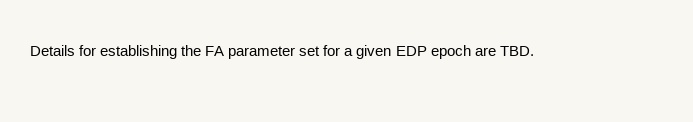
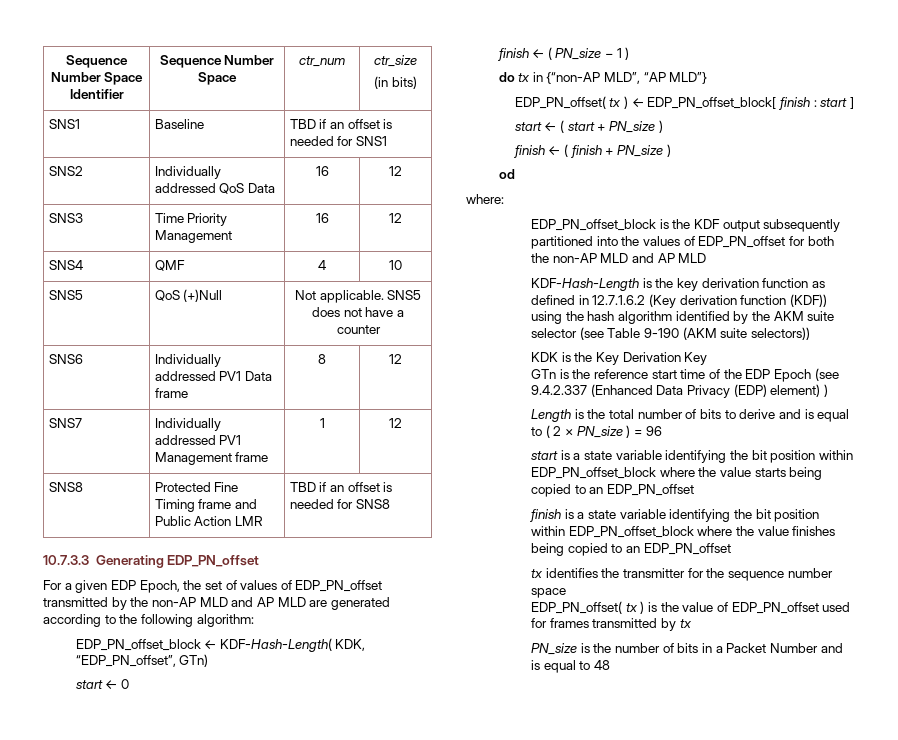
[30,45,534,59] Details for establishing the FA parameter set for a given EDP epoch are TBD. -> [66,55,128,68] [50,72,144,85] [69,89,124,99] [159,55,275,68] [198,72,237,85] [299,56,345,67] [374,55,417,67] [374,76,417,89] [48,119,80,129] [154,119,204,129] [289,119,393,129] [289,136,387,146] [48,166,83,176] [154,166,221,179] [154,183,275,194] [315,166,329,176] [389,166,402,176] [48,213,83,223] [154,213,228,226] [154,230,232,243] [315,213,329,223] [389,213,402,223] [48,260,83,270] [154,260,185,271] [318,260,326,270] [389,260,402,270] [48,290,83,300] [154,289,223,302] [294,290,422,303] [312,307,404,317] [336,325,381,334] [48,354,83,364] [154,354,221,367] [154,371,272,381] [154,388,188,398] [318,354,326,364] [389,354,402,364] [48,418,82,428] [154,418,221,431] [154,435,242,445] [154,452,269,465] [319,418,325,428] [389,418,402,428] [48,482,83,492] [154,482,239,492] [154,499,257,512] [154,516,263,526] [289,482,393,492] [289,499,390,509] [43,555,260,568] [43,580,383,593] [43,597,390,610] [43,614,254,627] [75,638,366,652] [75,654,209,667] [75,679,129,689] [497,47,630,61] [498,72,708,84] [514,96,854,110] [514,120,663,133] [513,144,671,158] [498,169,515,179] [466,194,504,204] [531,219,841,232] [531,236,834,249] [531,253,707,263] [531,278,825,291] [531,294,827,308] [531,311,835,324] [531,327,810,340] [531,352,708,365] [531,368,839,382] [531,384,828,398] [531,409,850,422] [531,425,662,438] [531,450,853,463] [531,467,823,480] [531,484,695,497] [530,509,820,522] [531,526,836,538] [531,543,731,556] [531,568,833,581] [531,588,567,598] [531,601,851,614] [531,618,692,631] [531,643,843,655] [531,660,611,673] Sequence Number Space Identifier | Sequence Number Space | ctr_num | ctr_size // (in bits) // SNS1 | Baseline | TBD if an offset is needed for SNS1 // SNS2 | Individually addressed QoS Data | 16 | 12 // SNS3 | Time Priority Management | 16 | 12 // SNS4 | QMF | 4 | 10 // SNS5 | QoS (+)Null | Not applicable. SNS5 does not have a counter // SNS6 | Individually addressed PV1 Data frame | 8 | 12 // SNS7 | Individually addressed PV1 Management frame | 1 | 12 // SNS8 | Protected Fine Timing frame and Public Action LMR | TBD if an offset is needed for SNS8 // 10.7.3.3 Generating EDP_PN_offset // For a given EDP Epoch, the set of values of EDP_PN_offset transmitted by the non-AP MLD and AP MLD are generated according to the following algorithm: // EDP_PN_offset_block ← KDF-Hash-Length( KDK, “EDP_PN_offset”, GTn) // start ← 0 // finish ← ( PN_size − 1 ) // do tx in {“non-AP MLD”, “AP MLD”} // EDP_PN_offset( tx ) ← EDP_PN_offset_block[ finish : start ] // start ← ( start + PN_size ) // finish ← ( finish + PN_size ) // od // where: // EDP_PN_offset_block is the KDF output subsequently partitioned into the values of EDP_PN_offset for both the non-AP MLD and AP MLD // KDF-Hash-Length is the key derivation function as defined in 12.7.1.6.2 (Key derivation function (KDF)) using the hash algorithm identified by the AKM suite selector (see Table 9-190 (AKM suite selectors)) // KDK is the Key Derivation Key // GTn is the reference start time of the EDP Epoch (see 9.4.2.337 (Enhanced Data Privacy (EDP) element) ) // Length is the total number of bits to derive and is equal to ( 2 × PN_size ) = 96 // start is a state variable identifying the bit position within EDP_PN_offset_block where the value starts being copied to an EDP_PN_offset // finish is a state variable identifying the bit position within EDP_PN_offset_block where the value finishes being copied to an EDP_PN_offset // tx identifies the transmitter for the sequence number space // EDP_PN_offset( tx ) is the value of EDP_PN_offset used for frames transmitted by tx // PN_size is the number of bits in a Packet Number and is equal to 48

